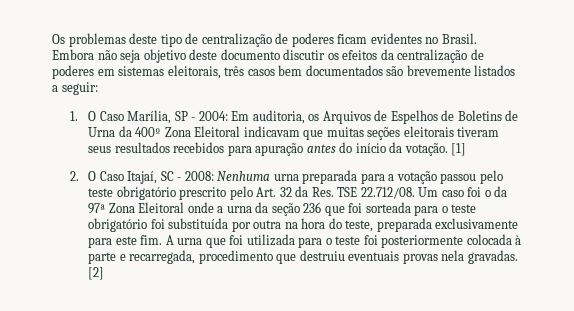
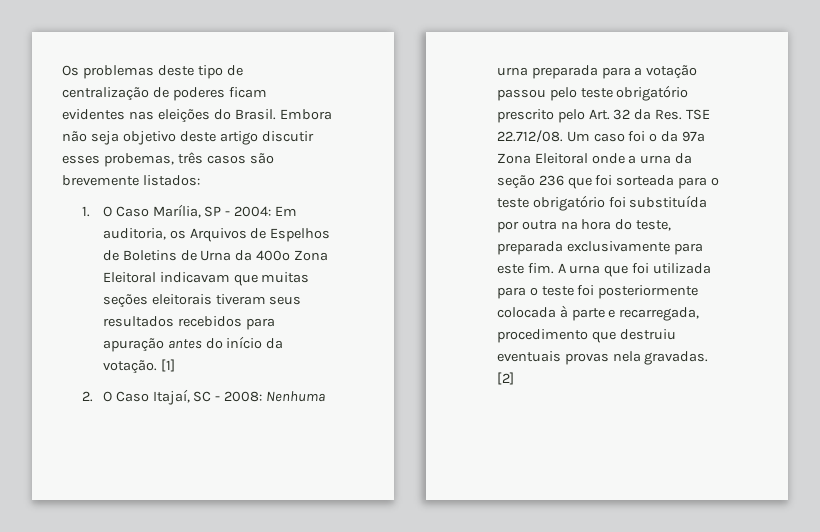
[425,37,439,44] no -> [128,109,231,123] nas eleições do
[220,49,484,63] [52,65,516,79] [52,82,98,95] documento discutir os efeitos da centralização de poderes em sistemas eleitorais, três casos bem documentados são brevemente listados a seguir: -> [219,131,314,145] [62,152,274,167] [62,175,200,186] artigo discutir esses probemas, três casos são brevemente listados:

